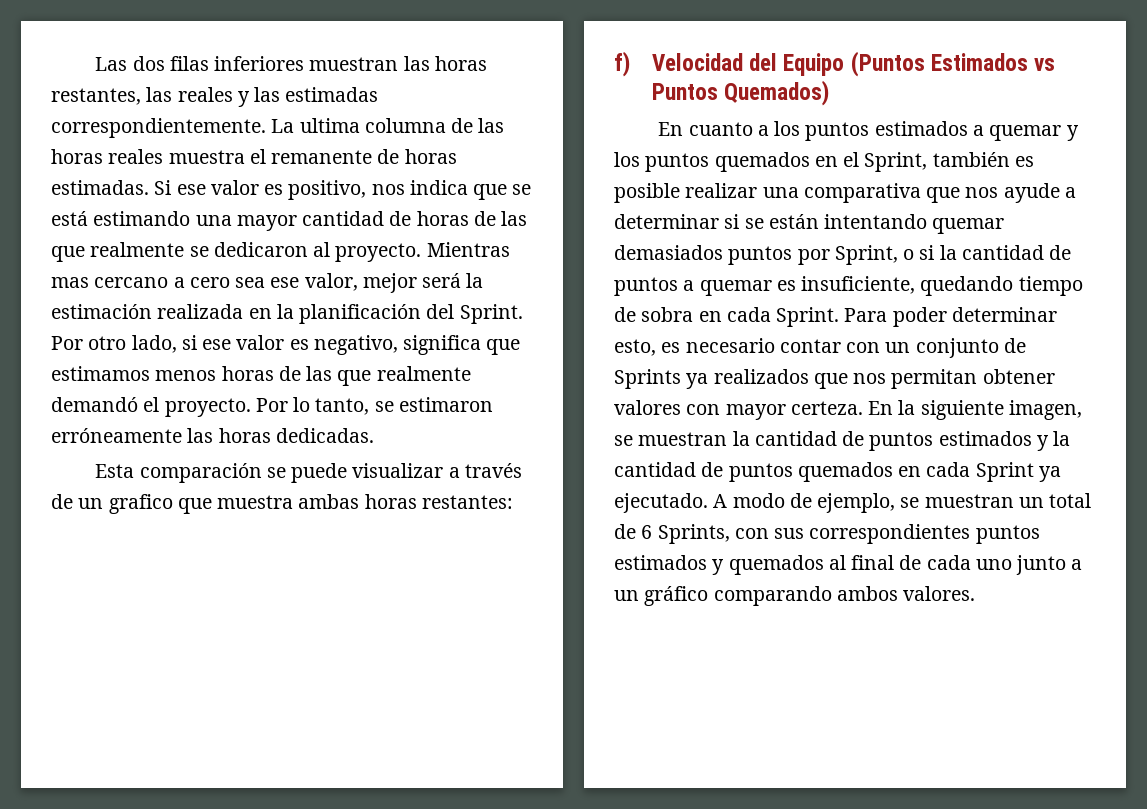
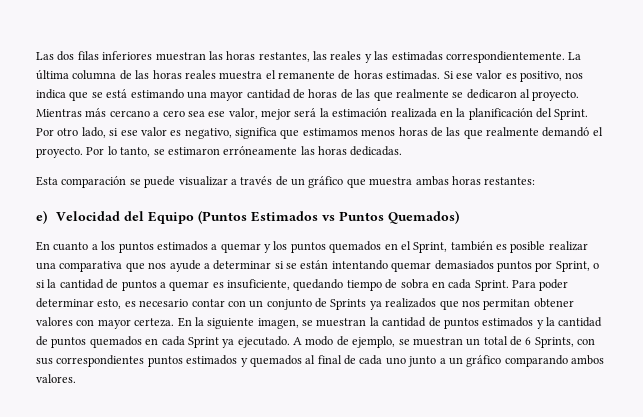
[299,118,360,133] ultima -> [36,69,69,80] última
[51,277,89,288] mas -> [85,108,107,117] más
[108,494,173,514] grafico -> [308,176,344,188] gráfico
[614,51,630,77] f) -> [36,210,47,224] e)

